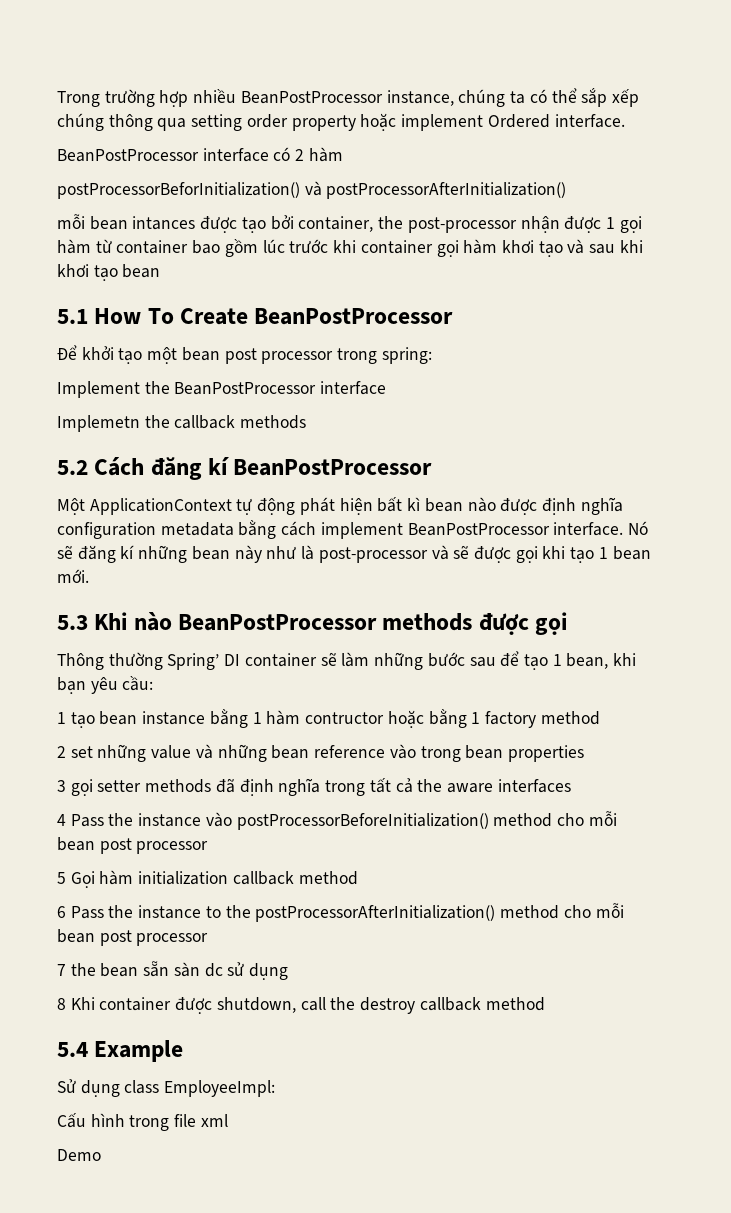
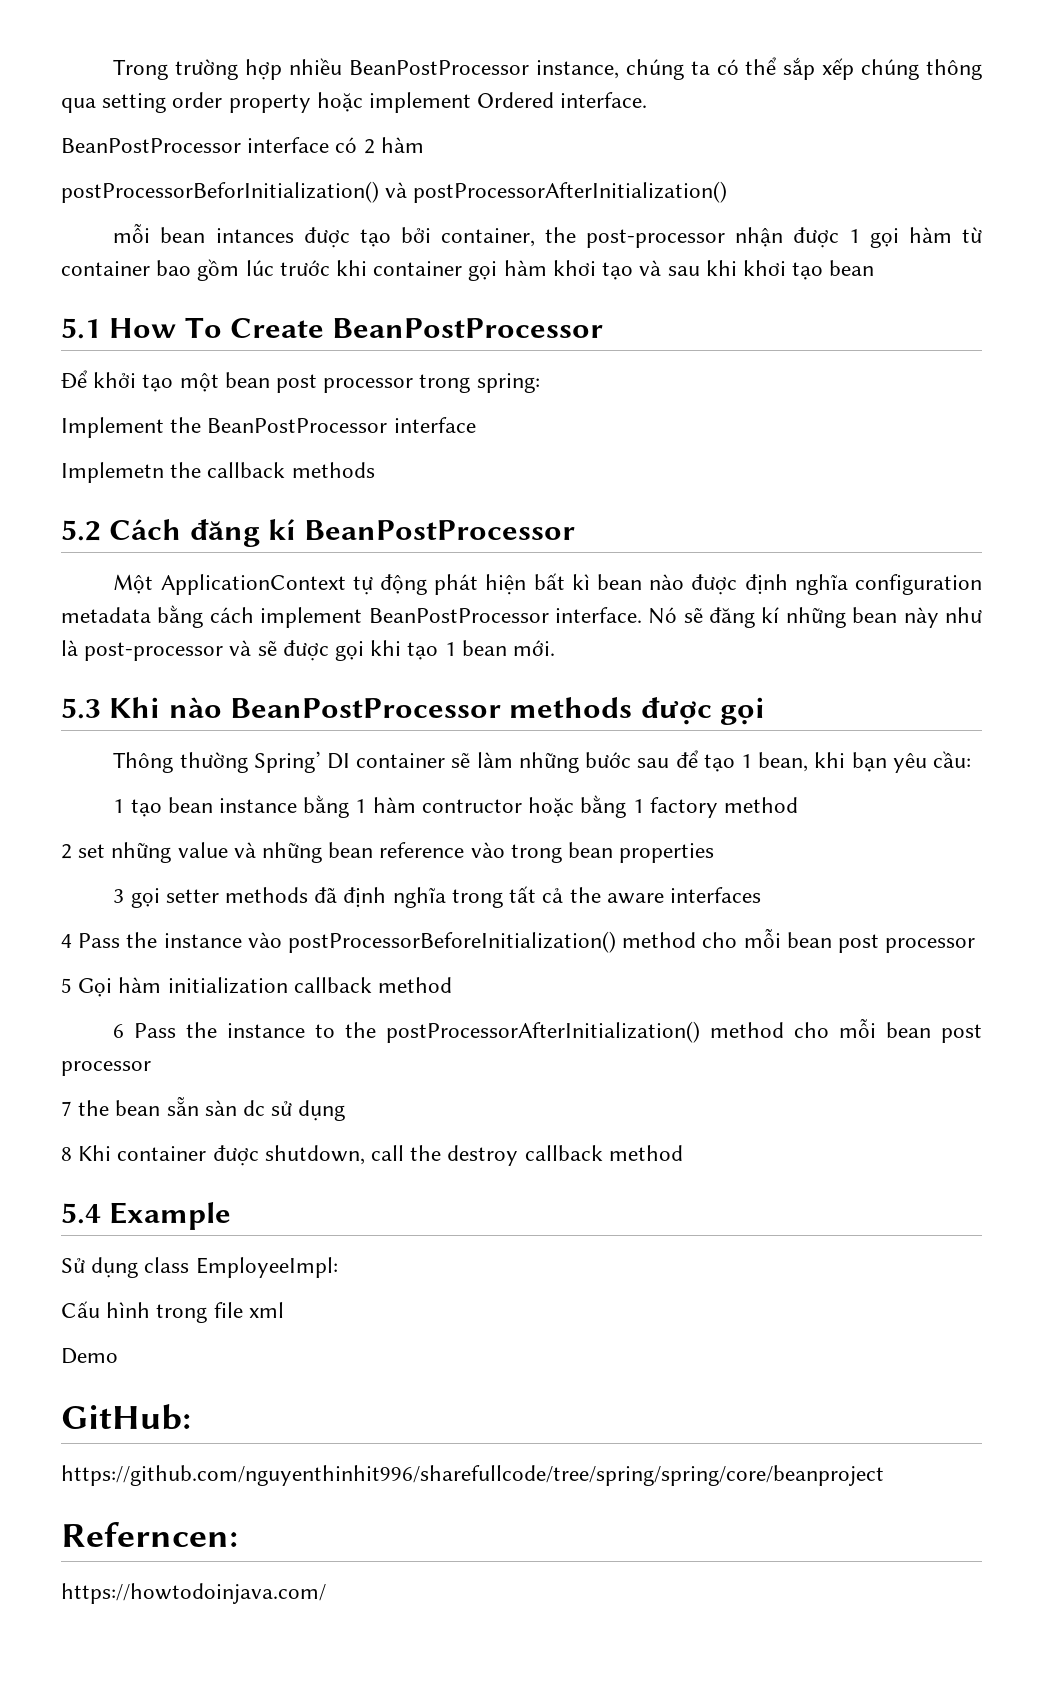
(101, 1155) none -> [61,1404,191,1430] [61,1465,884,1486] [61,1522,238,1547] [61,1583,326,1604] // GitHub: // https://github.com/nguyenthinhit996/sharefullcode/tree/spring/spring/core/beanproject // Referncen: // https://howtodoinjava.com/

